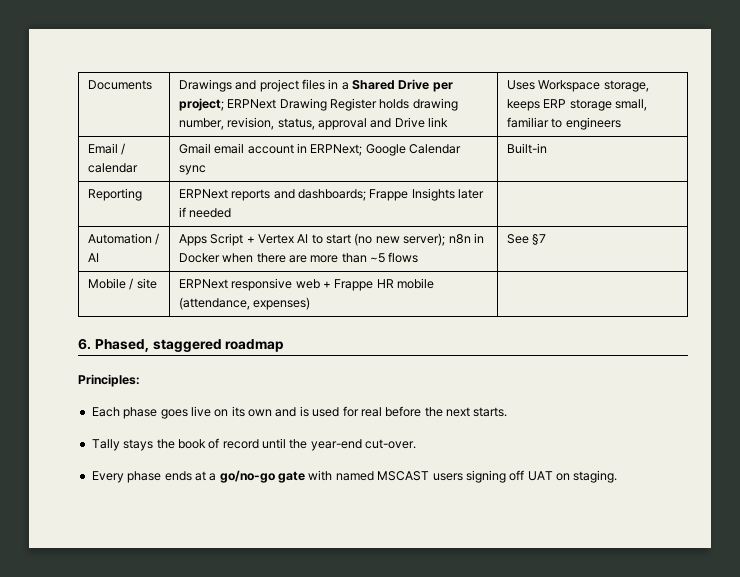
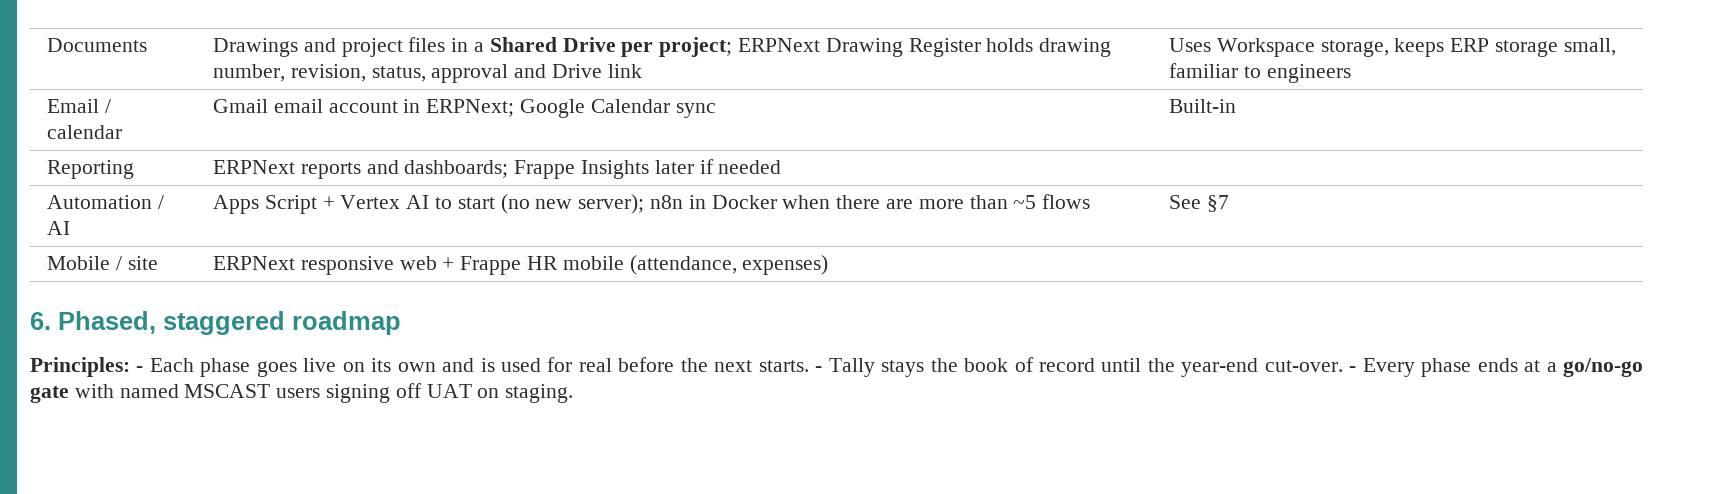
(140, 380) // -> [136,366,144,372] -
(508, 412) // -> [815,366,823,372] -
(417, 444) // -> [1349,366,1357,372] -

